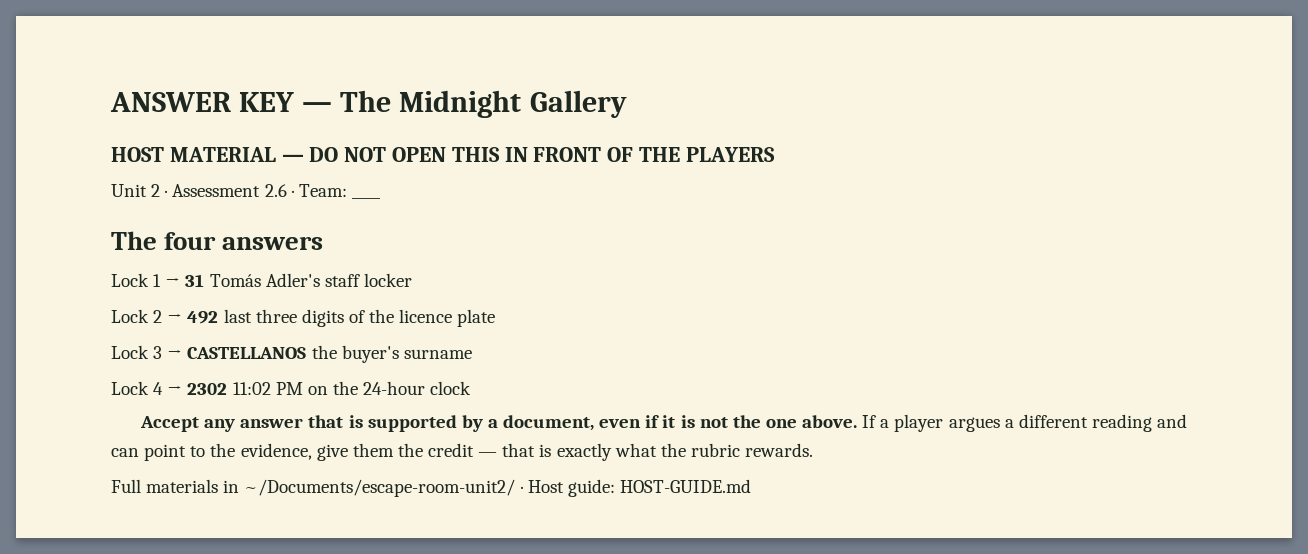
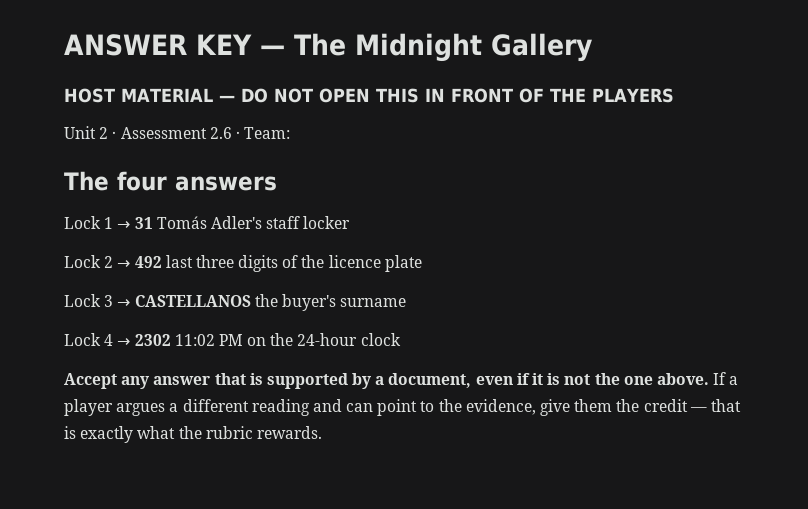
[351,197,381,199] ____ -> (291, 133) none
[111,479,751,497] // Full materials in ~/Documents/escape-room-unit2/ · Host guide: HOST-GUIDE.md -> (322, 432) none

